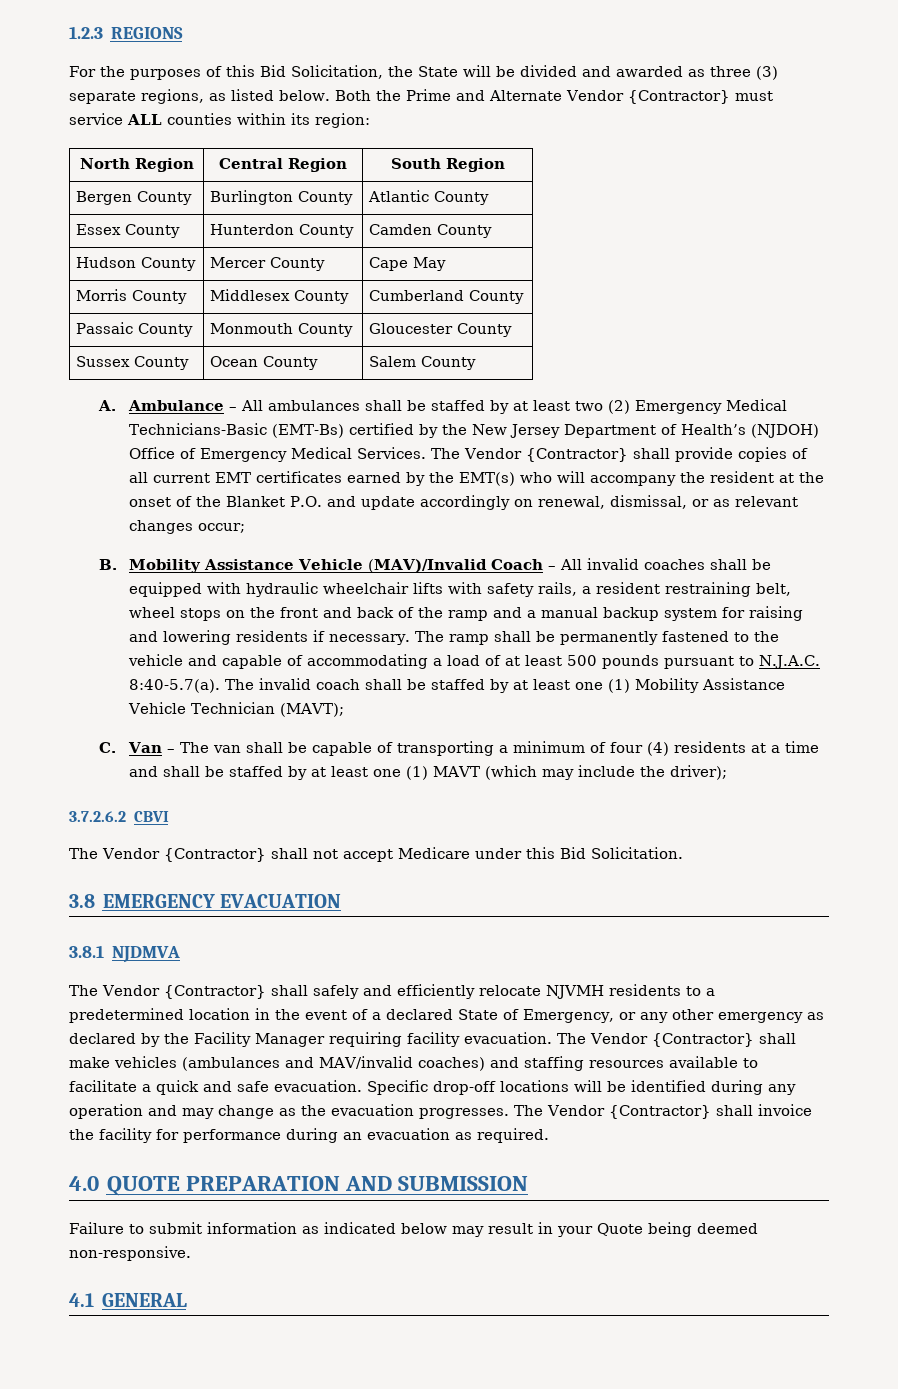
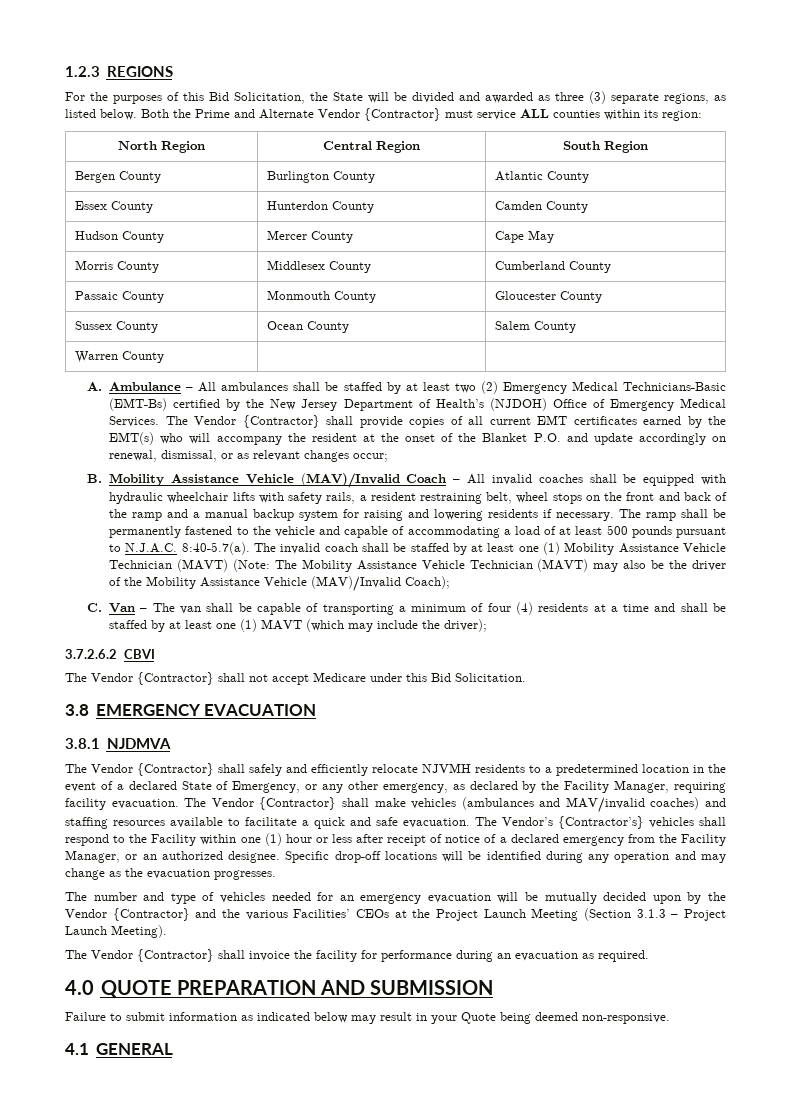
(477, 363) none -> [74,351,164,363] // Warren County | |
[279,703,344,717] (MAVT); -> [177,559,726,572] [109,576,451,592] (MAVT) (Note: The Mobility Assistance Vehicle Technician (MAVT) may also be the driver of the Mobility Assistance Vehicle (MAV)/Invalid Coach);
[717,1012,803,1023] emergency -> [382,783,448,793] emergency,
[254,1033,325,1047] Manager -> [614,780,670,793] Manager,
(362, 1086) none -> [475,816,726,829] [65,833,727,846] [65,850,281,863] The Vendor’s {Contractor’s} vehicles shall respond to the Facility within one (1) hour or less after receipt of notice of a declared emergency from the Facility Manager, or an authorized designee.
(509, 1113) none -> [65,892,726,904] [65,908,726,921] [65,925,167,938] // The number and type of vehicles needed for an emergency evacuation will be mutually decided upon by the Vendor {Contractor} and the various Facilities’ CEOs at the Project Launch Meeting (Section 3.1.3 – Project Launch Meeting). //

